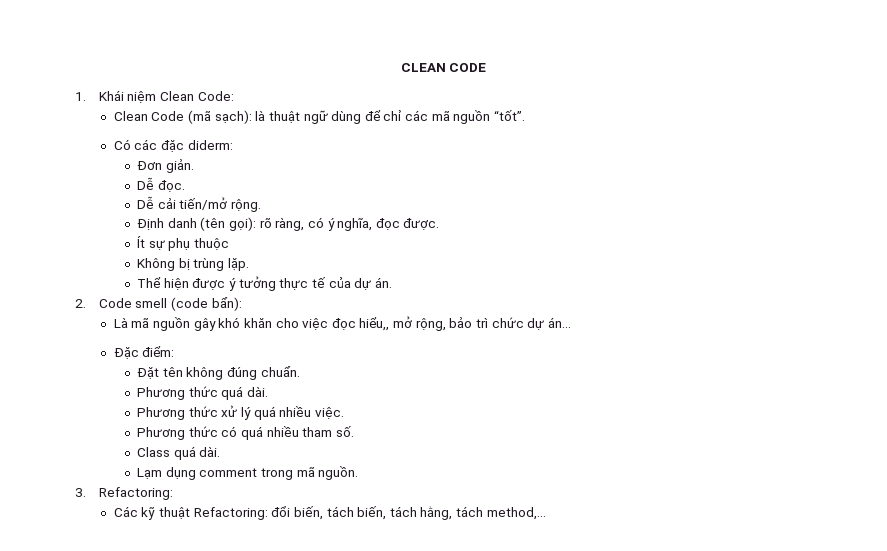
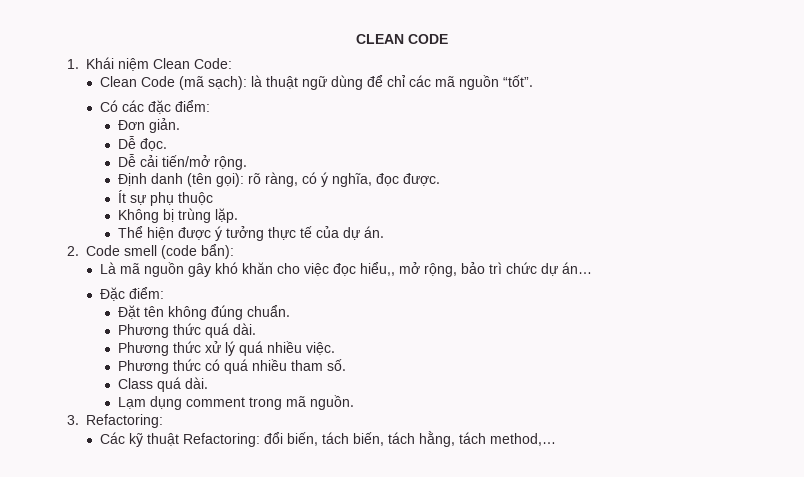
[187,140,233,150] diderm: -> [174,100,210,112] điểm:

